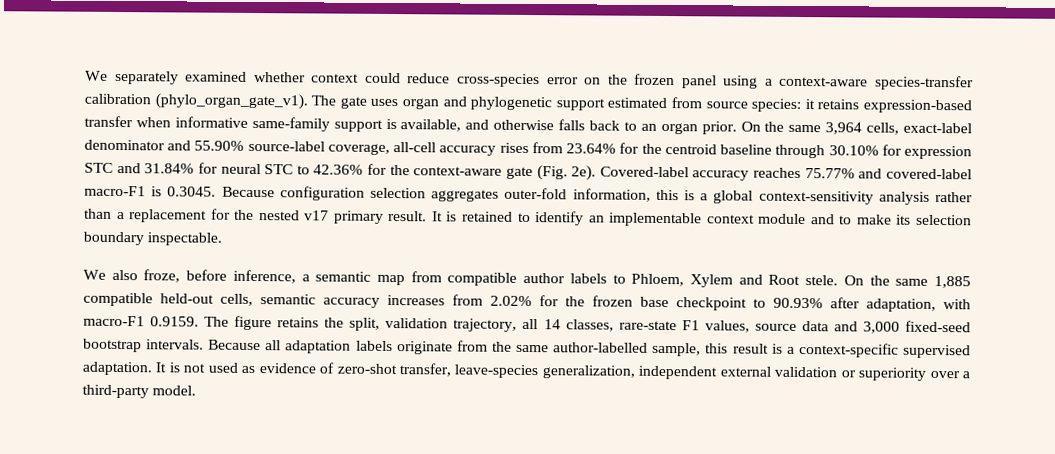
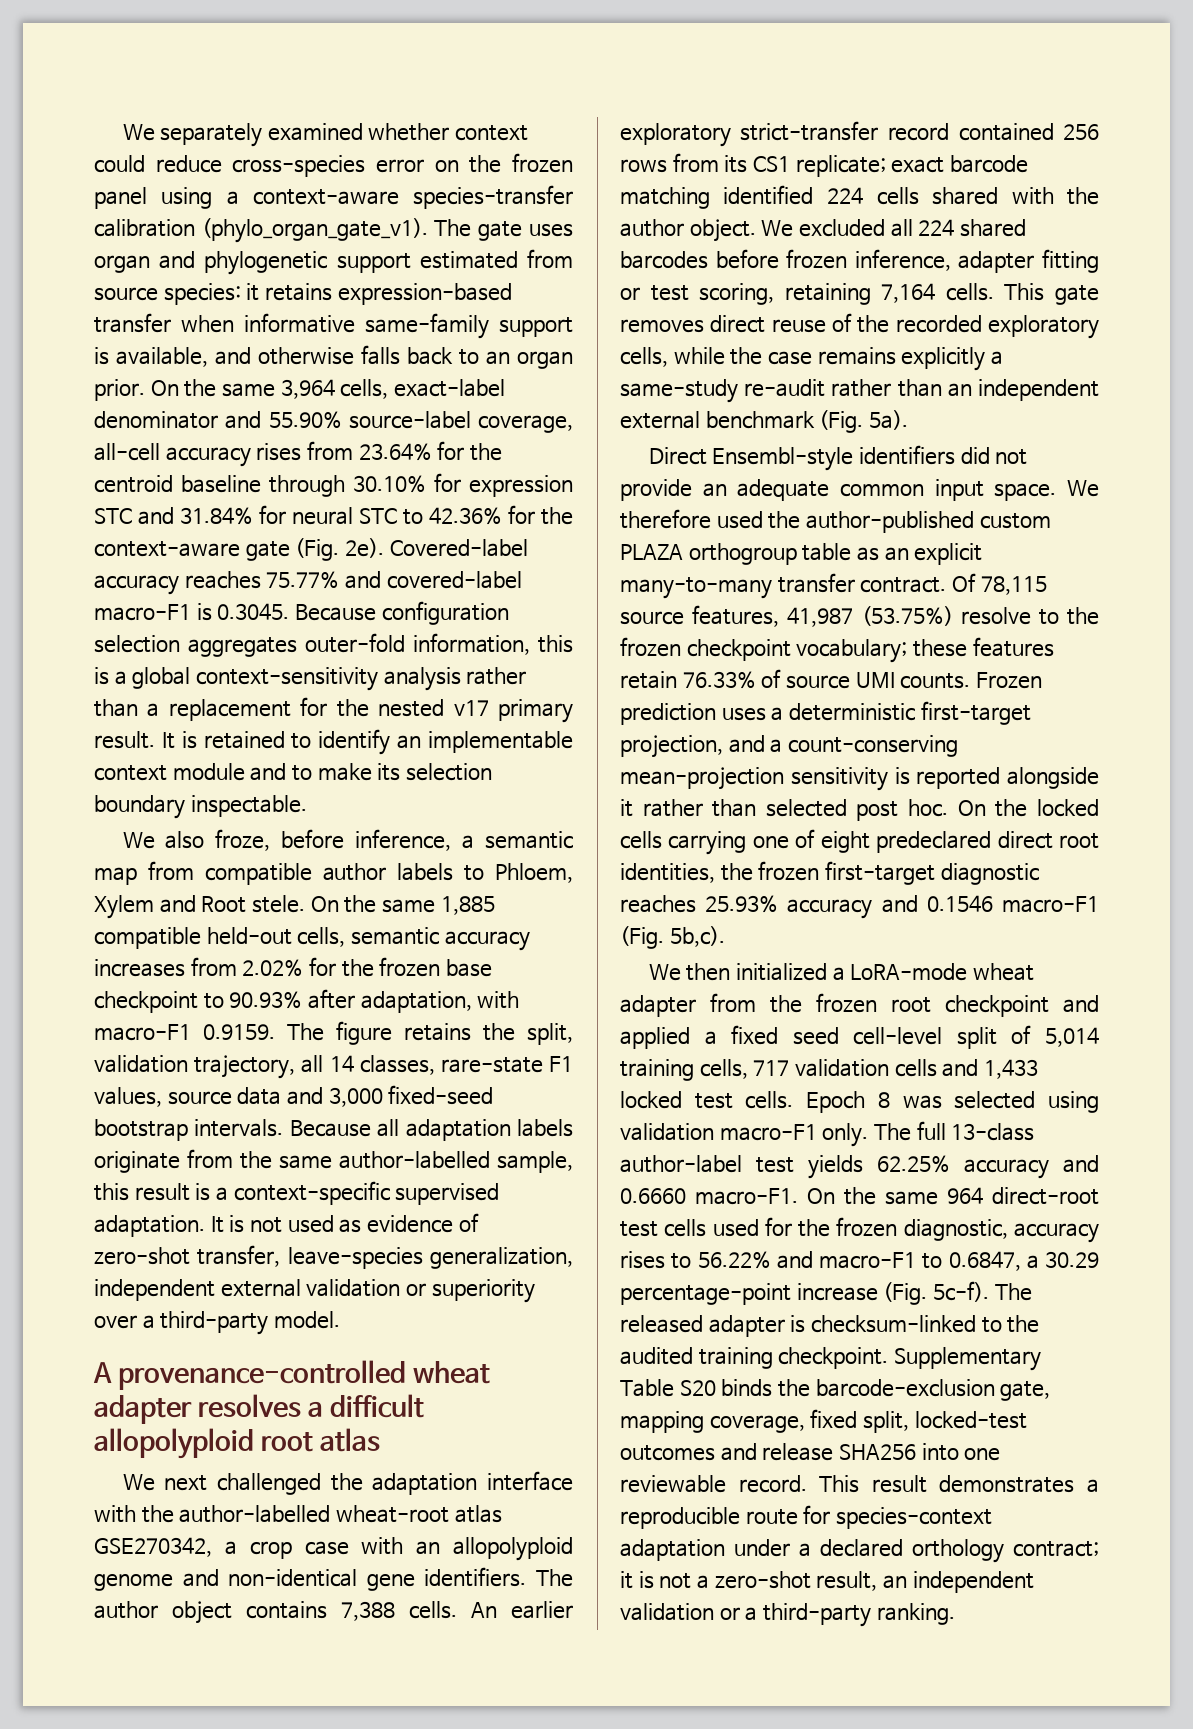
(197, 390) none -> [93,1360,491,1390] [94,1394,425,1424] [94,1428,381,1459] [122,1471,573,1495] [94,1505,502,1523] [94,1537,574,1561] [94,1567,573,1591] [94,1601,573,1624] [620,121,1099,147] [620,153,1028,177] [620,185,1099,209] [620,219,1026,242] [620,249,1099,273] [620,283,1100,305] [620,313,1100,339] [620,347,1003,371] [620,379,1099,403] [620,410,909,433] [648,445,1028,471] [620,479,1100,501] [620,509,1051,533] [620,543,983,565] [620,573,1047,599] [620,605,1099,627] [620,637,1054,663] [620,669,1042,689] [620,701,1031,725] [620,735,958,758] [620,767,1099,791] [620,799,1099,821] [620,829,1100,855] [620,861,1039,885] [620,895,1100,919] [620,926,725,949] [648,963,1034,981] [620,993,1100,1017] [620,1025,1099,1049] [620,1059,1038,1081] [620,1091,1099,1113] [620,1121,1035,1147] [620,1155,1100,1179] [620,1187,1100,1205] [620,1217,1099,1243] [620,1251,1099,1271] [620,1281,1032,1305] [620,1315,1040,1337] [620,1347,1041,1371] [620,1379,1051,1401] [620,1409,1027,1433] [620,1443,1001,1461] [620,1475,1099,1493] [620,1505,992,1529] [620,1539,1099,1563] [620,1571,1034,1593] [620,1603,955,1627] // A provenance-controlled wheat adapter resolves a difficult allopolyploid root atlas // We next challenged the adaptation interface with the author-labelled wheat-root atlas GSE270342, a crop case with an allopolyploid genome and non-identical gene identifiers. The author object contains 7,388 cells. An earlier exploratory strict-transfer record contained 256 rows from its CS1 replicate; exact barcode matching identified 224 cells shared with the author object. We excluded all 224 shared barcodes before frozen inference, adapter fitting or test scoring, retaining 7,164 cells. This gate removes direct reuse of the recorded exploratory cells, while the case remains explicitly a same-study re-audit rather than an independent external benchmark (Fig. 5a). // Direct Ensembl-style identifiers did not provide an adequate common input space. We therefore used the author-published custom PLAZA orthogroup table as an explicit many-to-many transfer contract. Of 78,115 source features, 41,987 (53.75%) resolve to the frozen checkpoint vocabulary; these features retain 76.33% of source UMI counts. Frozen prediction uses a deterministic first-target projection, and a count-conserving mean-projection sensitivity is reported alongside it rather than selected post hoc. On the locked cells carrying one of eight predeclared direct root identities, the frozen first-target diagnostic reaches 25.93% accuracy and 0.1546 macro-F1 (Fig. 5b,c). // We then initialized a LoRA-mode wheat adapter from the frozen root checkpoint and applied a fixed seed cell-level split of 5,014 training cells, 717 validation cells and 1,433 locked test cells. Epoch 8 was selected using validation macro-F1 only. The full 13-class author-label test yields 62.25% accuracy and 0.6660 macro-F1. On the same 964 direct-root test cells used for the frozen diagnostic, accuracy rises to 56.22% and macro-F1 to 0.6847, a 30.29 percentage-point increase (Fig. 5c-f). The released adapter is checksum-linked to the audited training checkpoint. Supplementary Table S20 binds the barcode-exclusion gate, mapping coverage, fixed split, locked-test outcomes and release SHA256 into one reviewable record. This result demonstrates a reproducible route for species-context adaptation under a declared orthology contract; it is not a zero-shot result, an independent validation or a third-party ranking.

